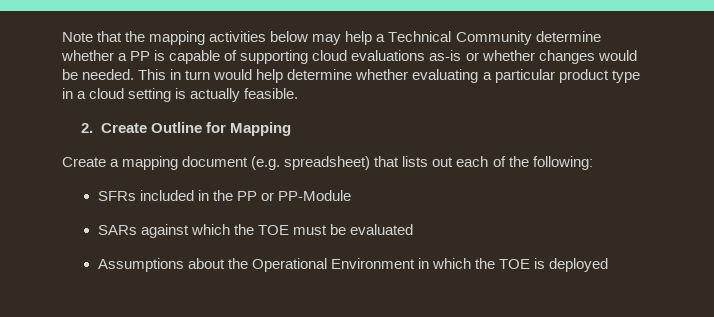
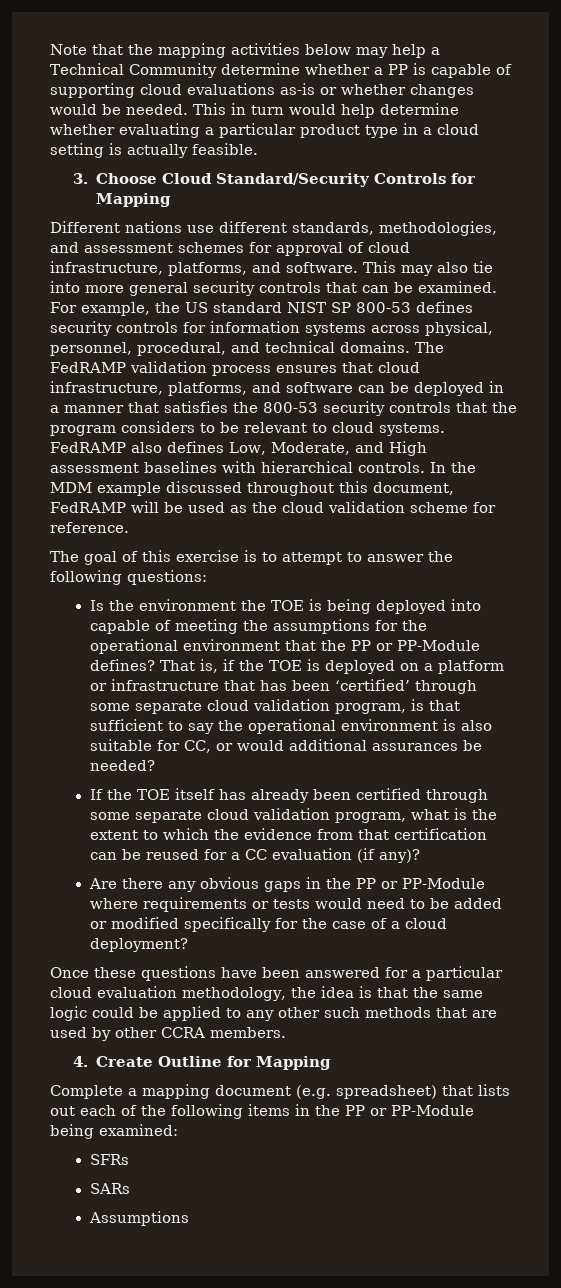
[81,123,94,133] 2. -> [73,173,477,187] [96,193,172,207] [50,221,497,236] [50,242,410,256] [50,261,493,276] [50,281,497,296] [50,301,473,316] [50,321,493,336] [50,341,444,356] [50,361,420,376] [50,381,504,396] [50,401,517,416] [50,421,445,436] [50,441,427,456] [50,461,476,473] [50,481,454,496] [50,501,496,513] [50,522,129,533] [50,550,453,565] [50,570,207,585] [89,599,481,614] [89,619,427,634] [89,639,480,654] [89,659,504,674] [89,679,477,694] [89,699,460,714] [89,719,492,734] [89,739,482,753] [89,760,155,771] [89,788,488,803] [89,808,497,823] [89,828,487,840] [89,848,420,863] [88,877,485,892] [89,897,502,912] [89,917,447,932] [89,938,188,952] [50,966,503,981] [50,986,483,1001] [50,1006,497,1021] [50,1027,286,1041] [73,1056,89,1067] 3. Choose Cloud Standard/Security Controls for Mapping // Different nations use different standards, methodologies, and assessment schemes for approval of cloud infrastructure, platforms, and software. This may also tie into more general security controls that can be examined. For example, the US standard NIST SP 800-53 defines security controls for information systems across physical, personnel, procedural, and technical domains. The FedRAMP validation process ensures that cloud infrastructure, platforms, and software can be deployed in a manner that satisfies the 800-53 security controls that the program considers to be relevant to cloud systems. FedRAMP also defines Low, Moderate, and High assessment baselines with hierarchical controls. In the MDM example discussed throughout this document, FedRAMP will be used as the cloud validation scheme for reference. // The goal of this exercise is to attempt to answer the following questions: // Is the environment the TOE is being deployed into capable of meeting the assumptions for the operational environment that the PP or PP-Module defines? That is, if the TOE is deployed on a platform or infrastructure that has been ‘certified’ through some separate cloud validation program, is that sufficient to say the operational environment is also suitable for CC, or would additional assurances be needed? // If the TOE itself has already been certified through some separate cloud validation program, what is the extent to which the evidence from that certification can be reused for a CC evaluation (if any)? // Are there any obvious gaps in the PP or PP-Module where requirements or tests would need to be added or modified specifically for the case of a cloud deployment? // Once these questions have been answered for a particular cloud evaluation methodology, the idea is that the same logic could be applied to any other such methods that are used by other CCRA members. // 4.
[62,157,106,167] Create -> [50,1085,123,1099] Complete
[532,156,593,170] [97,190,351,201] [97,224,413,238] [97,258,609,272] following: // SFRs included in the PP or PP-Module // SARs against which the TOE must be evaluated // Assumptions about the Operational Environment in which the TOE is deployed -> [171,1104,474,1119] [50,1124,178,1139] [89,1154,129,1165] [89,1183,130,1194] [88,1211,189,1226] following items in the PP or PP-Module being examined: // SFRs // SARs // Assumptions

